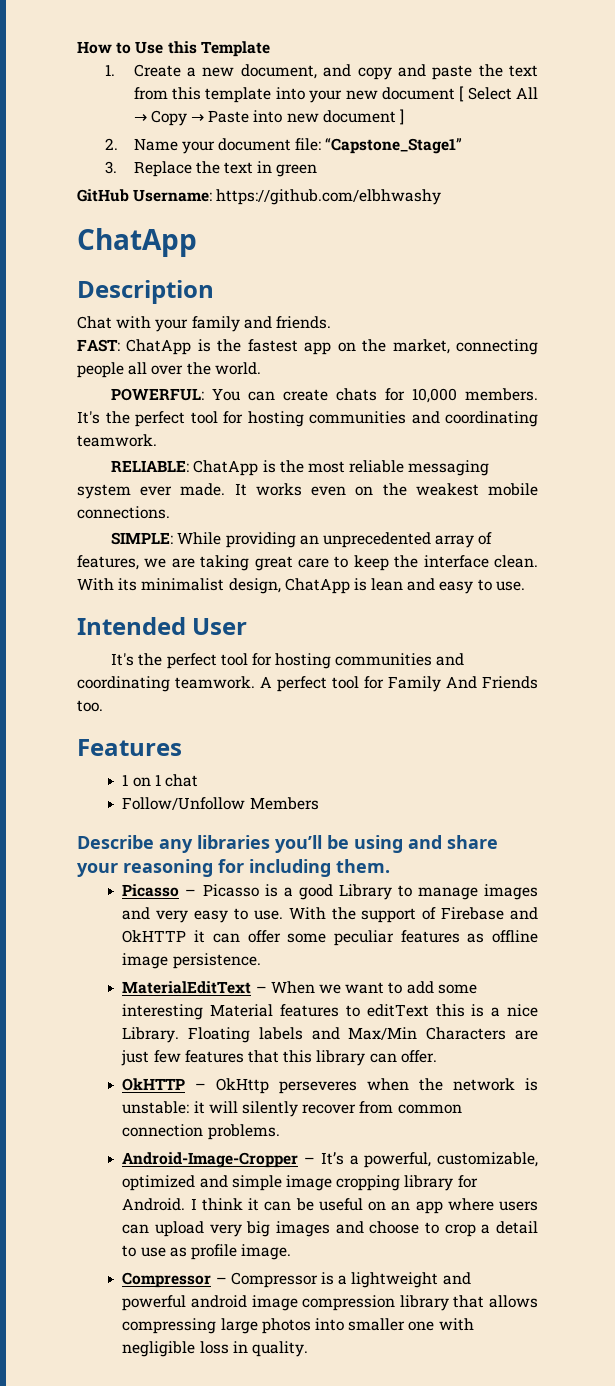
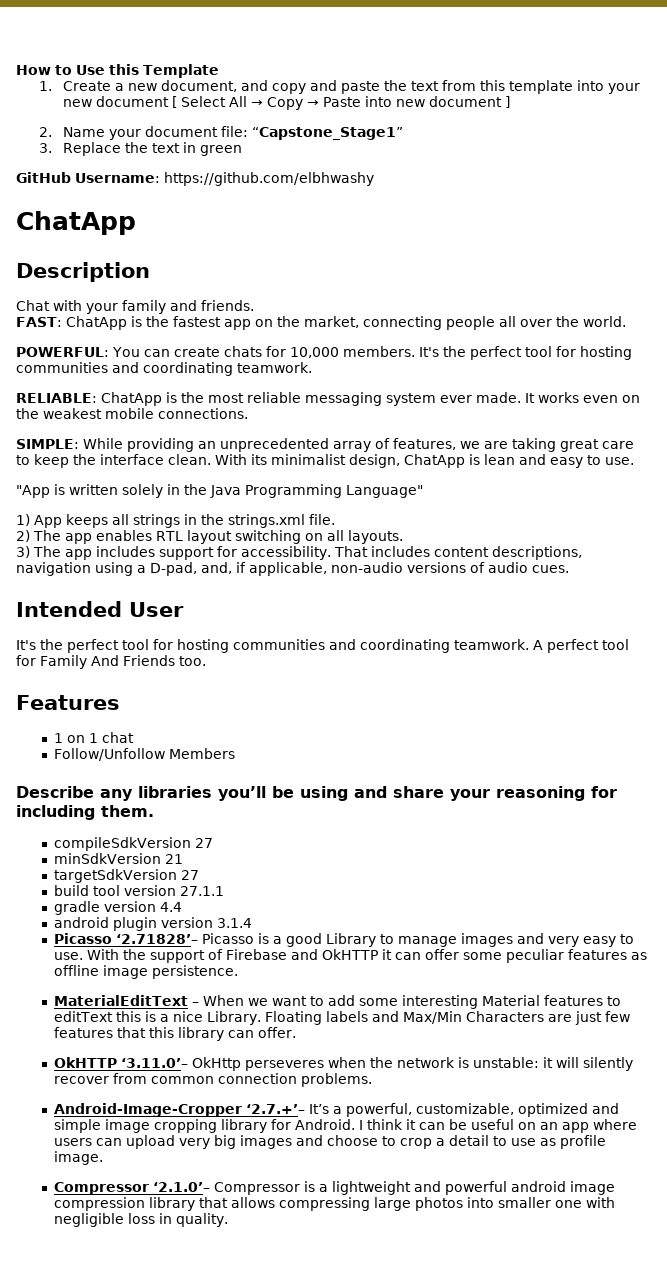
(525, 586) none -> [16,484,423,498] [16,514,335,528] [16,530,403,544] [16,546,582,560] [16,562,569,576] // "App is written solely in the Java Programming Language" // 1) App keeps all strings in the strings.xml file. // 2) The app enables RTL layout switching on all layouts. // 3) The app includes support for accessibility. That includes content descriptions, navigation using a D-pad, and, if applicable, non-audio versions of audio cues.
[122,884,197,897] // Picasso – -> [54,837,214,851] [54,853,184,864] [54,869,200,883] [54,885,225,896] [54,901,183,915] [54,917,253,931] [54,933,199,944] // compileSdkVersion 27 // minSdkVersion 21 // targetSdkVersion 27 // build tool version 27.1.1 // gradle version 4.4 // android plugin version 3.1.4 // Picasso ‘2.71828’–
[195,1083,207,1090] – -> [121,1058,189,1068] ‘3.11.0’–
[304,1157,316,1164] – -> [246,1104,306,1114] ‘2.7.+’–
[215,1277,227,1284] – -> [153,1182,211,1192] ‘2.1.0’–

